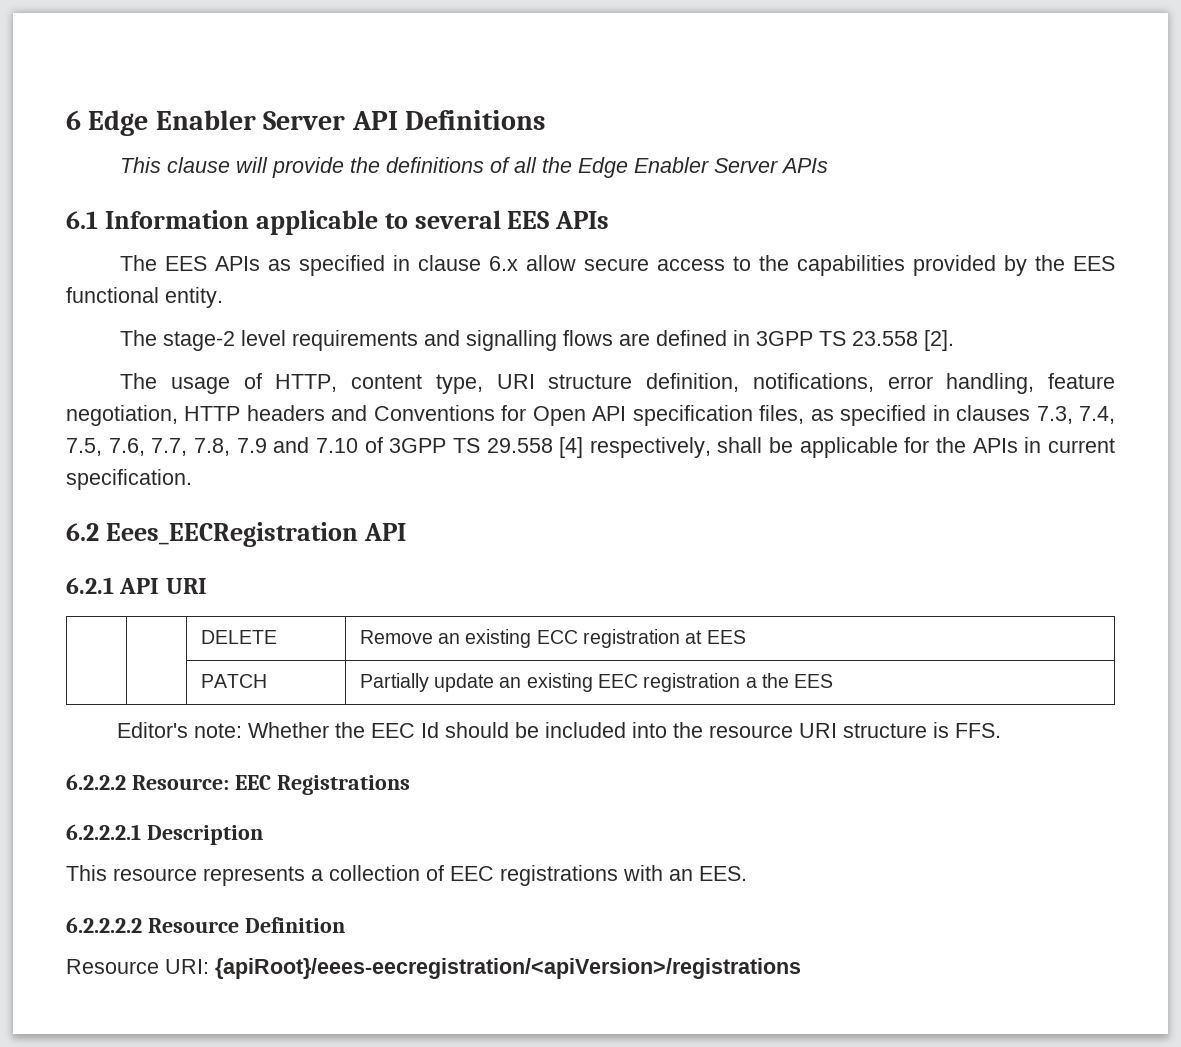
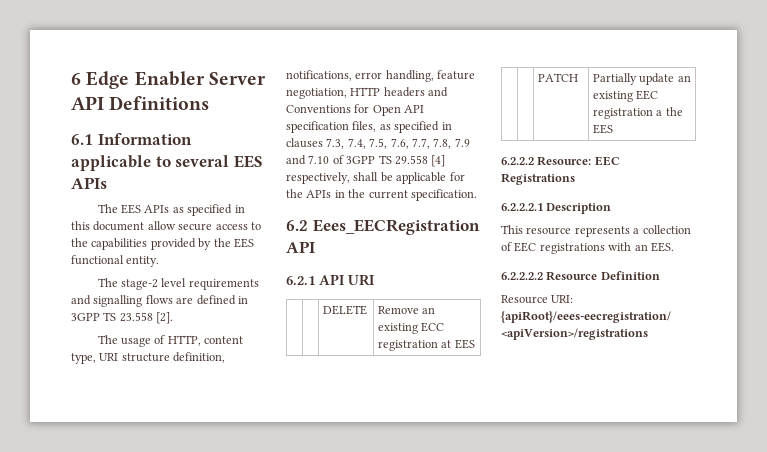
[120,157,829,178] // This clause will provide the definitions of all the Edge Enabler Server APIs -> (210, 103) none
[418,255,519,271] clause 6.x -> [71,221,145,231] this document
(1042, 445) none -> [348,189,366,198] the
[117,722,1002,738] // Editor's note: Whether the EEC Id should be included into the resource URI structure is FFS. -> (614, 129) none

